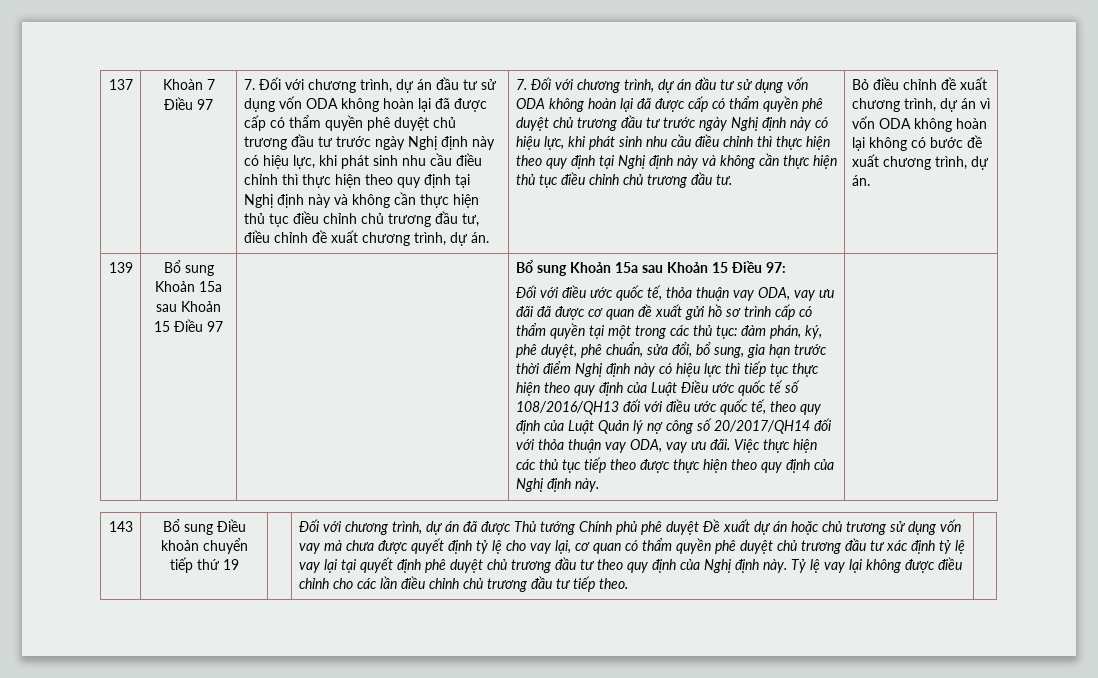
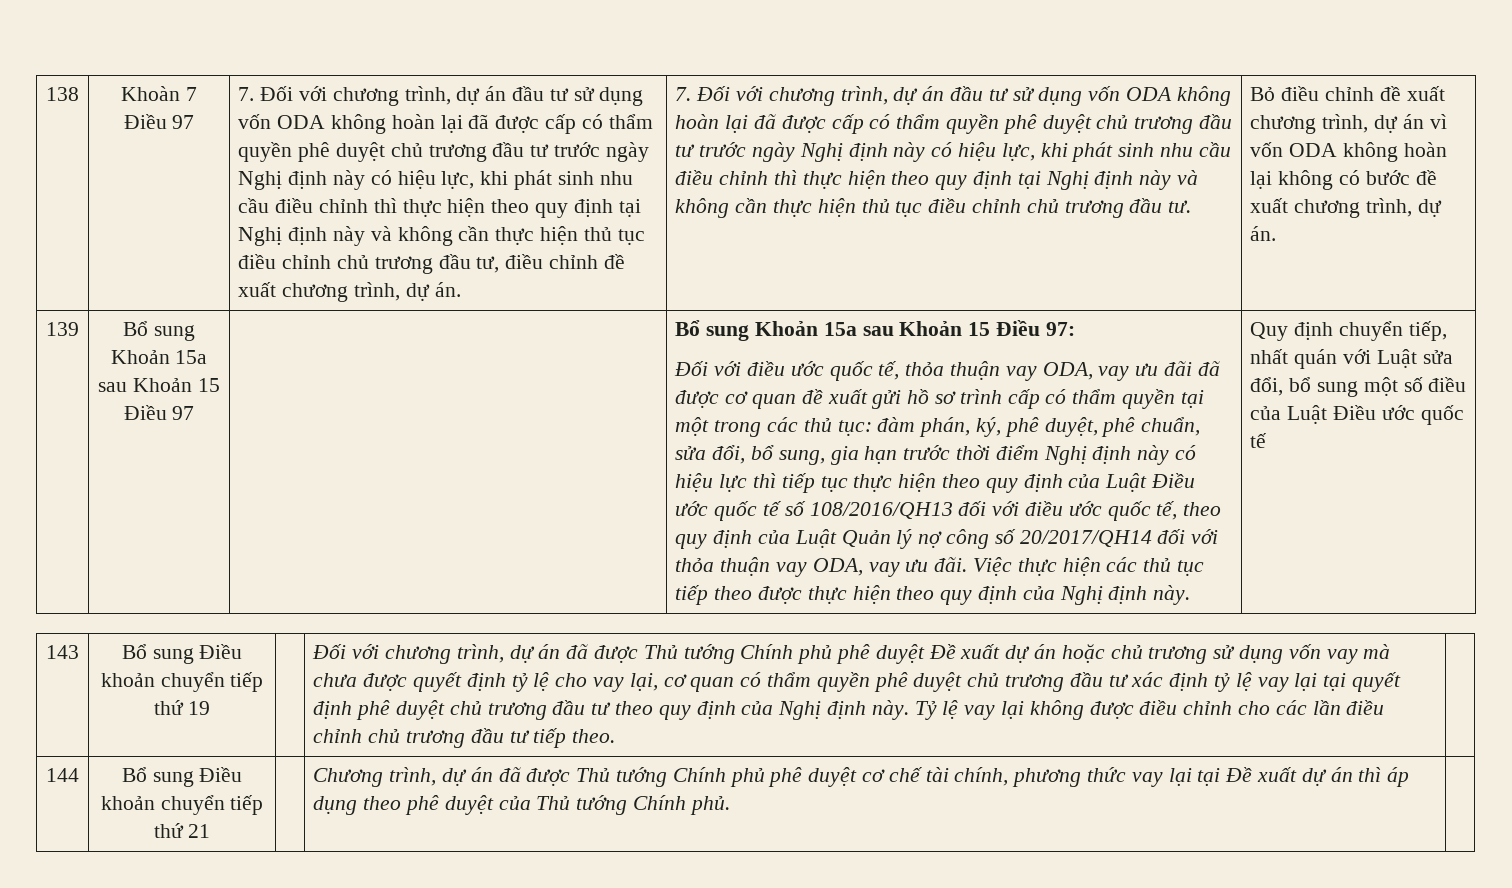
[108,79,133,90] 137 -> [46,87,79,101] 138
(599, 485) none -> [1250,321,1447,341] [1250,349,1453,369] [1250,377,1467,397] [1250,405,1464,425] [1250,433,1268,448] Quy định chuyển tiếp, nhất quán với Luật sửa đổi, bổ sung một số điều của Luật Điều ước quốc tế
(628, 583) none -> [46,768,79,782] [121,767,243,787] [100,795,264,815] [153,823,211,838] [313,767,1410,787] [313,795,730,815] // 144 | Bổ sung Điều khoản chuyển tiếp thứ 21 | | Chương trình, dự án đã được Thủ tướng Chính phủ phê duyệt cơ chế tài chính, phương thức vay lại tại Đề xuất dự án thì áp dụng theo phê duyệt của Thủ tướng Chính phủ. |

